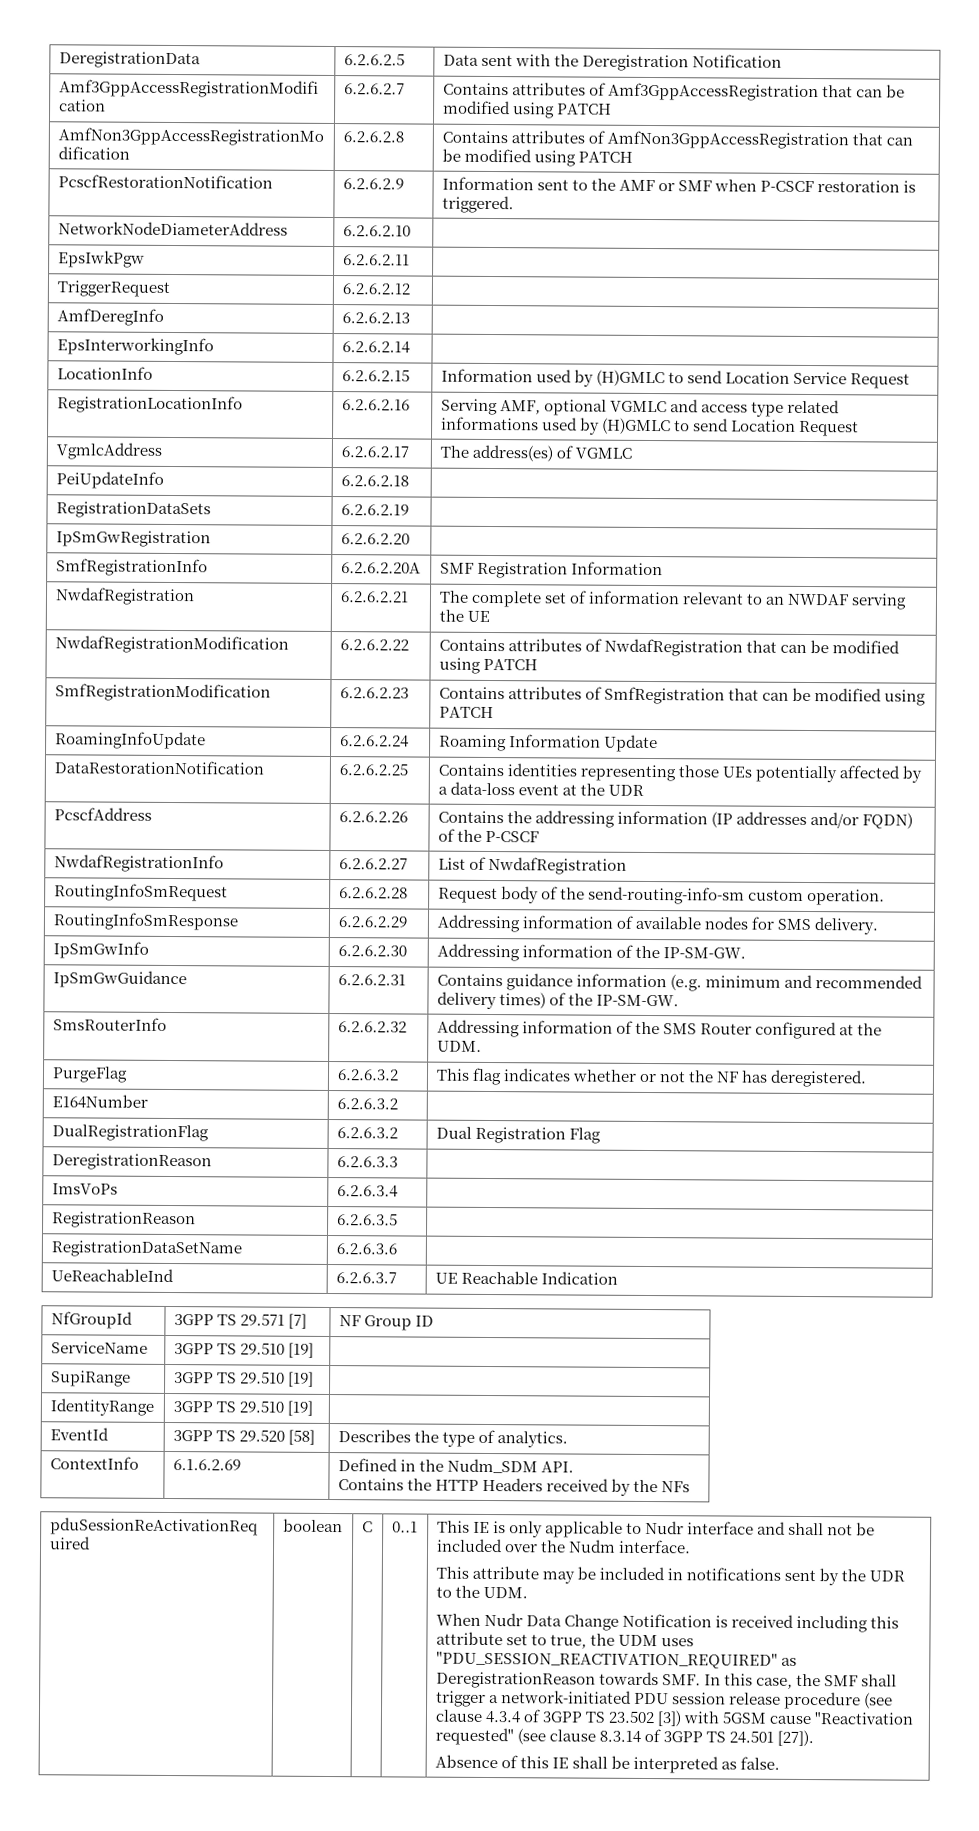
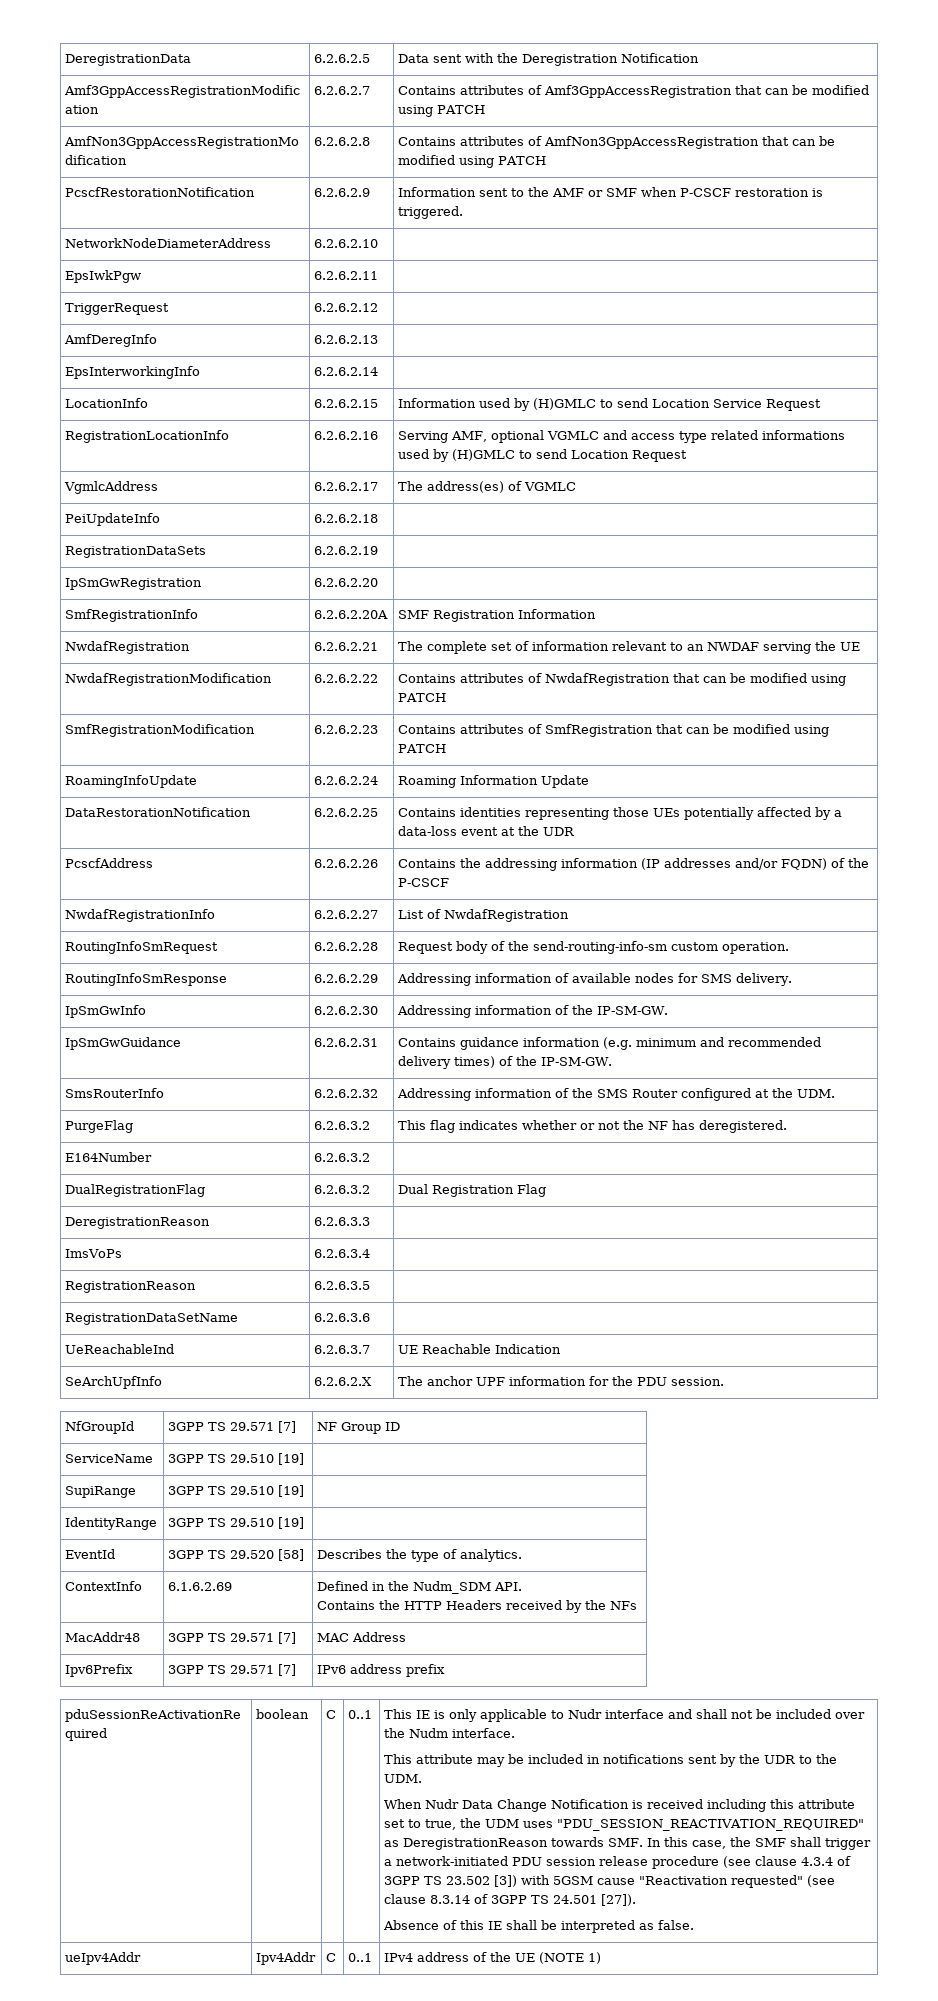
(618, 1278) none -> [65,1376,163,1389] [314,1377,373,1386] [398,1376,725,1386] // SeArchUpfInfo | 6.2.6.2.X | The anchor UPF information for the PDU session.
(690, 1487) none -> [65,1632,141,1642] [168,1632,297,1644] [317,1632,407,1642] [65,1664,134,1677] [168,1664,297,1676] [317,1664,446,1677] // MacAddr48 | 3GPP TS 29.571 [7] | MAC Address // Ipv6Prefix | 3GPP TS 29.571 [7] | IPv6 address prefix
(780, 1763) none -> [65,1952,142,1965] [256,1952,317,1965] [326,1953,337,1962] [348,1953,373,1962] [384,1952,602,1964] // ueIpv4Addr | Ipv4Addr | C | 0..1 | IPv4 address of the UE (NOTE 1)

